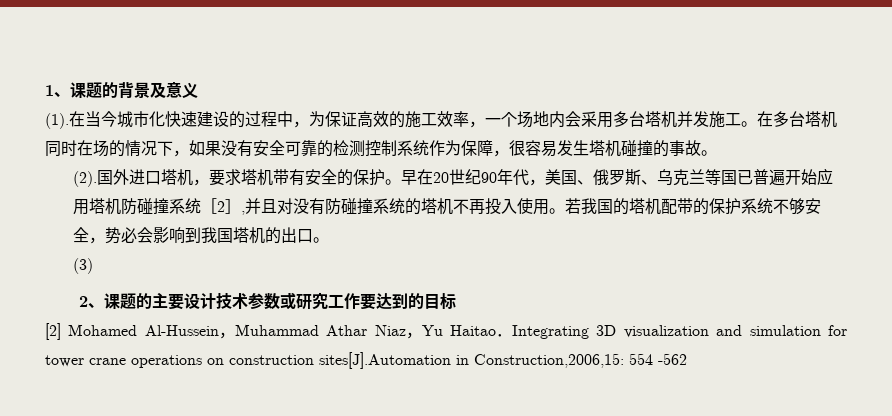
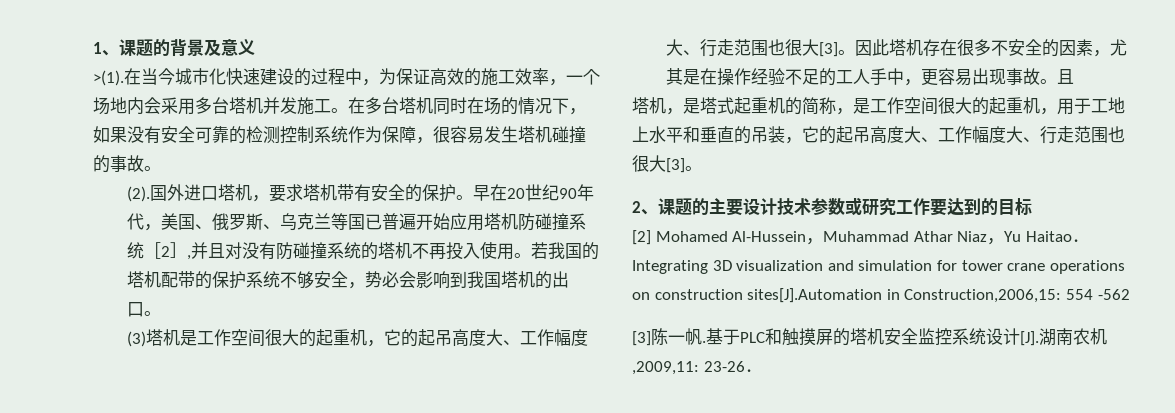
[45,113,69,129] (1). -> [93,70,124,86] >(1).
(94, 266) none -> [145,329,588,347] [665,39,1127,57] [665,68,1074,86] [632,97,1125,115] [632,126,1125,144] [632,155,702,173] 塔机是工作空间很大的起重机，它的起吊高度大、工作幅度大、行走范围也很大[3]。因此塔机存在很多不安全的因素，尤其是在操作经验不足的工人手中，更容易出现事故。且 // 塔机，是塔式起重机的简称，是工作空间很大的起重机，用于工地上水平和垂直的吊装，它的起吊高度大、工作幅度大、行走范围也很大[3]。
(687, 359) none -> [632,328,1107,346] [632,361,762,375] // [3]陈一帆.基于PLC和触摸屏的塔机安全监控系统设计[J].湖南农机,2009,11: 23-26．

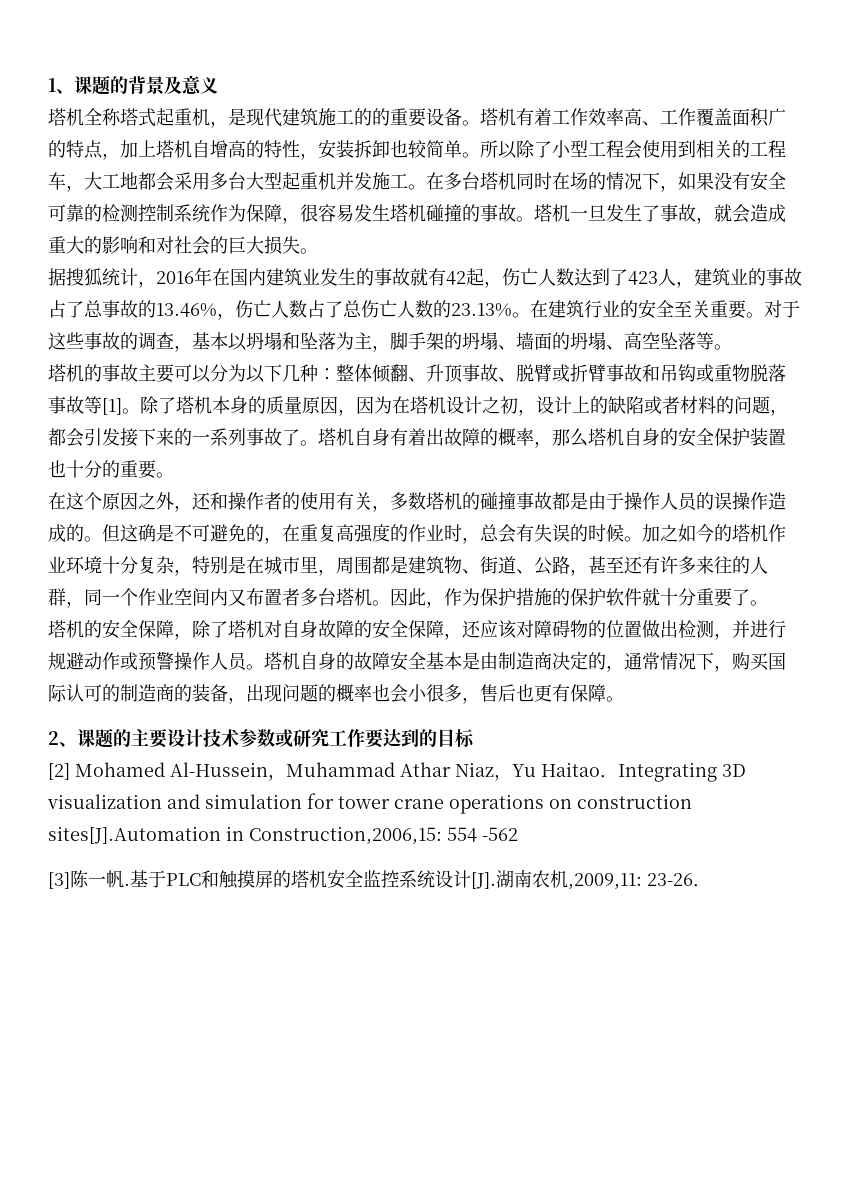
[93,68,600,86] [93,97,144,115] >(1).在当今城市化快速建设的过程中，为保证高效的施工效率，一个场地内 -> [48,108,786,128] [48,139,786,160] [48,172,156,192] 塔机全称塔式起重机，是现代建筑施工的的重要设备。塔机有着工作效率高、工作覆盖面积广的特点，加上塔机自增高的特性，安装拆卸也较简单。所以除了小型工程会使用到相关的工程车，大工地都
[229,97,246,114] 塔 -> [246,172,318,190] 大型起重
[126,184,594,202] [126,213,586,231] [126,241,599,260] [126,271,569,289] [126,302,161,317] [126,329,588,347] [665,39,1127,57] [665,68,1074,86] [632,97,1125,115] [632,126,1125,144] [632,155,685,173] // (2).国外进口塔机，要求塔机带有安全的保护。早在20世纪90年代，美国、俄罗斯、乌克兰等国已普遍开始应用塔机防碰撞系统［2］,并且对没有防碰撞系统的塔机不再投入使用。若我国的塔机配带的保护系统不够安全，势必会影响到我国塔机的出口。 // (3)塔机是工作空间很大的起重机，它的起吊高度大、工作幅度大、行走范围也很大[3]。因此塔机存在很多不安全的因素，尤其是在操作经验不足的工人手中，更容易出现事故。且 // 塔机，是塔式起重机的简称，是工作空间很大的起重机，用于工地上水平和垂直的吊装，它的起吊高度大、工作幅度大、行走范围也很大[3] -> [534,204,786,224] [48,236,318,255] [48,267,802,288] [48,299,800,320] [48,332,732,352] [48,364,786,383] [48,396,788,416] [48,427,786,448] [48,460,174,479] [48,492,786,512] [48,524,786,544] [48,556,768,576] [48,588,768,608] [48,619,786,640] [48,651,786,672] [48,684,606,704] 塔机一旦发生了事故，就会造成重大的影响和对社会的巨大损失。 // 据搜狐统计，2016年在国内建筑业发生的事故就有42起，伤亡人数达到了423人，建筑业的事故占了总事故的13.46%，伤亡人数占了总伤亡人数的23.13%。在建筑行业的安全至关重要。对于这些事故的调查，基本以坍塌和坠落为主，脚手架的坍塌、墙面的坍塌、高空坠落等。 // 塔机的事故主要可以分为以下几种：整体倾翻、升顶事故、脱臂或折臂事故和吊钩或重物脱落事故等[1]。除了塔机本身的质量原因，因为在塔机设计之初，设计上的缺陷或者材料的问题，都会引发接下来的一系列事故了。塔机自身有着出故障的概率，那么塔机自身的安全保护装置也十分的重要。 // 在这个原因之外，还和操作者的使用有关，多数塔机的碰撞事故都是由于操作人员的误操作造成的。但这确是不可避免的，在重复高强度的作业时，总会有失误的时候。加之如今的塔机作业环境十分复杂，特别是在城市里，周围都是建筑物、街道、公路，甚至还有许多来往的人群，同一个作业空间内又布置者多台塔机。因此，作为保护措施的保护软件就十分重要了。 // 塔机的安全保障，除了塔机对自身故障的安全保障，还应该对障碍物的位置做出检测，并进行规避动作或预警操作人员。塔机自身的故障安全基本是由制造商决定的，通常情况下，购买国际认可的制造商的装备，出现问题的概率也会小很多，售后也更有保障

